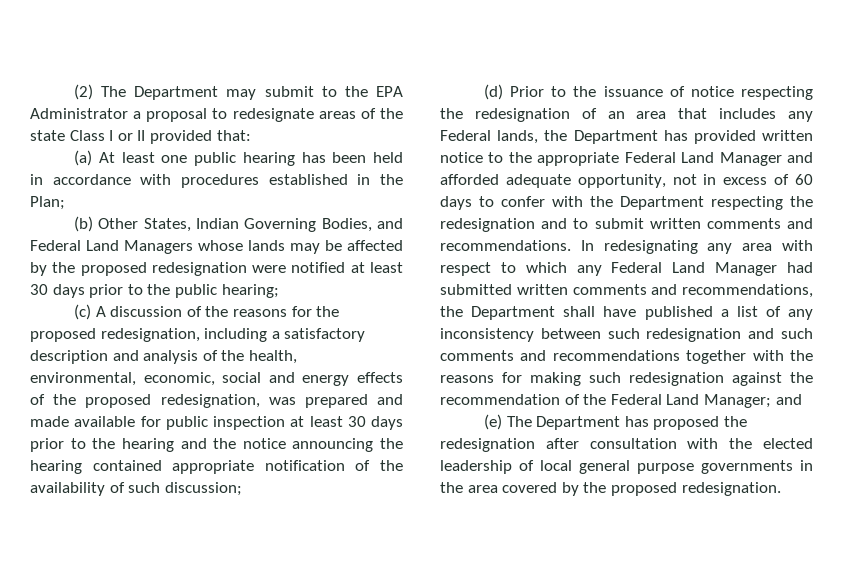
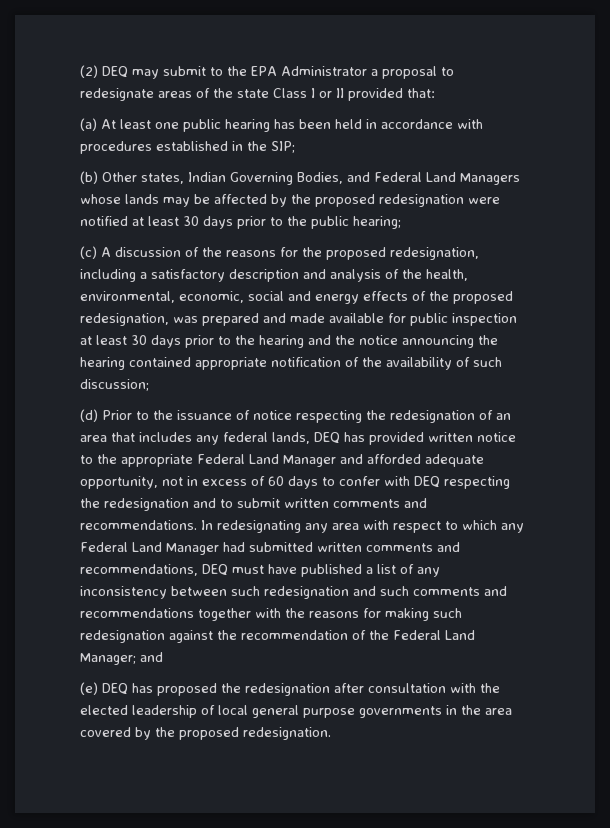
[101,86,219,100] The Department -> [102,66,128,78] DEQ
[30,196,65,210] Plan; -> [271,141,295,153] SIP;
[143,218,191,232] States, -> [141,173,184,184] states,
[440,130,658,144] Federal lands, the Department -> [223,432,340,444] federal lands, DEQ
[590,196,704,210] the Department -> [414,476,440,488] DEQ
[440,306,596,320] the Department shall -> [202,564,264,576] DEQ must
[506,416,621,430] The Department -> [102,683,128,695] DEQ

